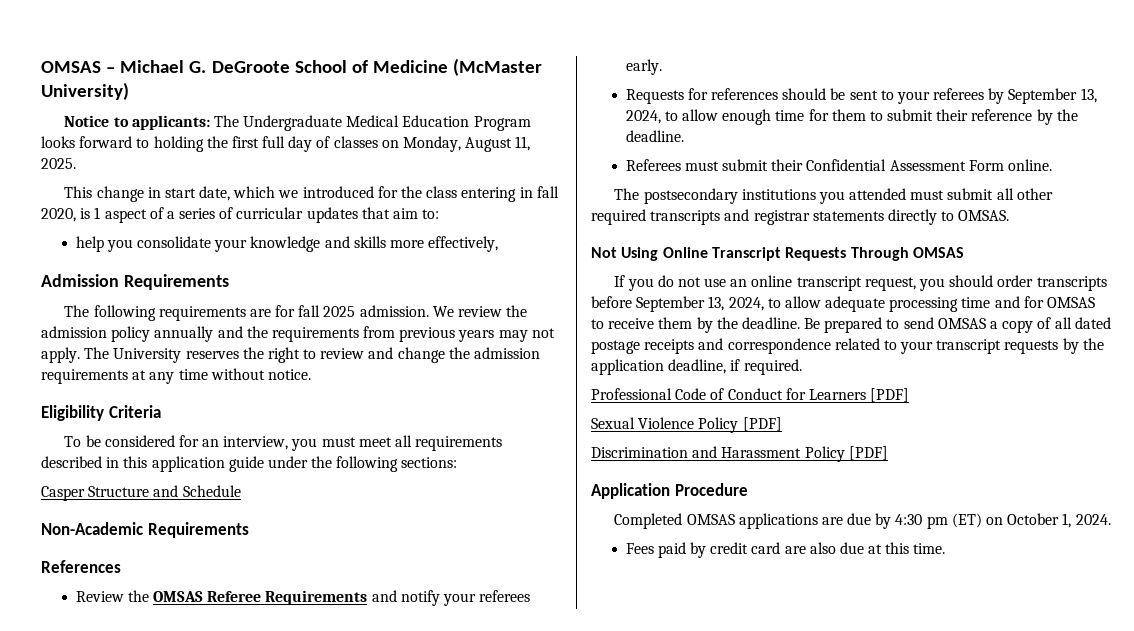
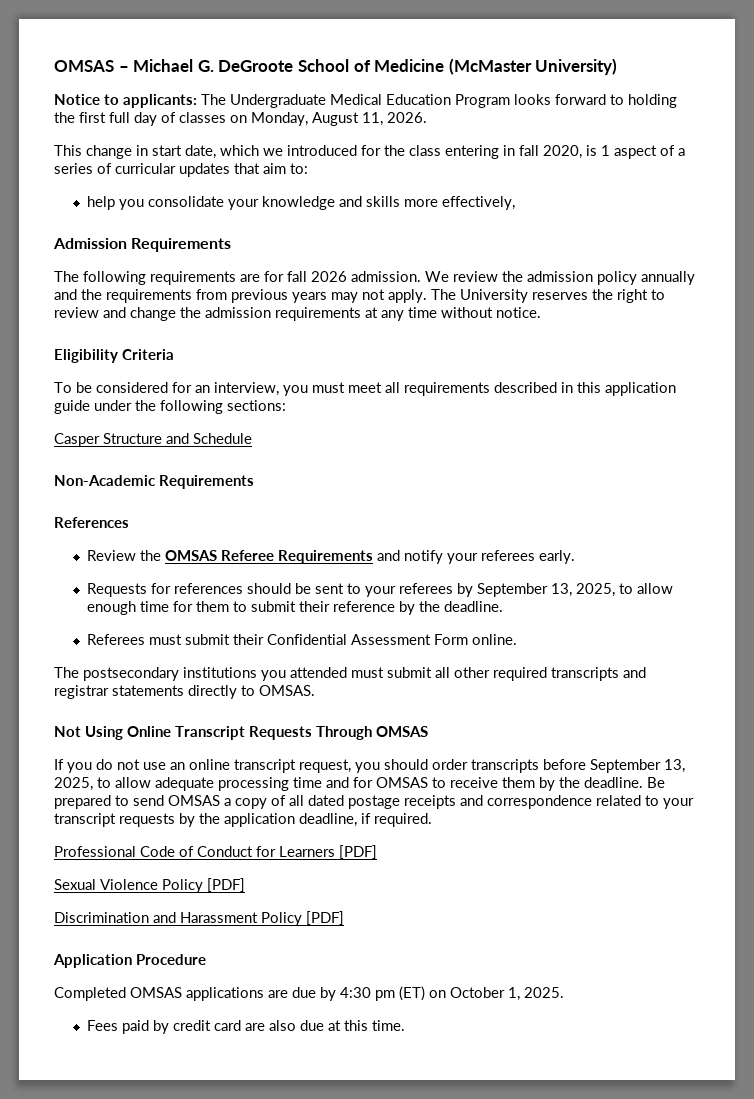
[41,158,76,169] 2025. -> [387,112,427,123] 2026.
[323,306,356,317] 2025 -> [311,271,347,282] 2026
[625,110,661,124] 2024, -> [575,583,615,597] 2025,
[728,297,764,311] 2024, -> [54,777,93,791] 2025,
[1075,514,1111,525] 2024. -> [524,987,564,998] 2025.

